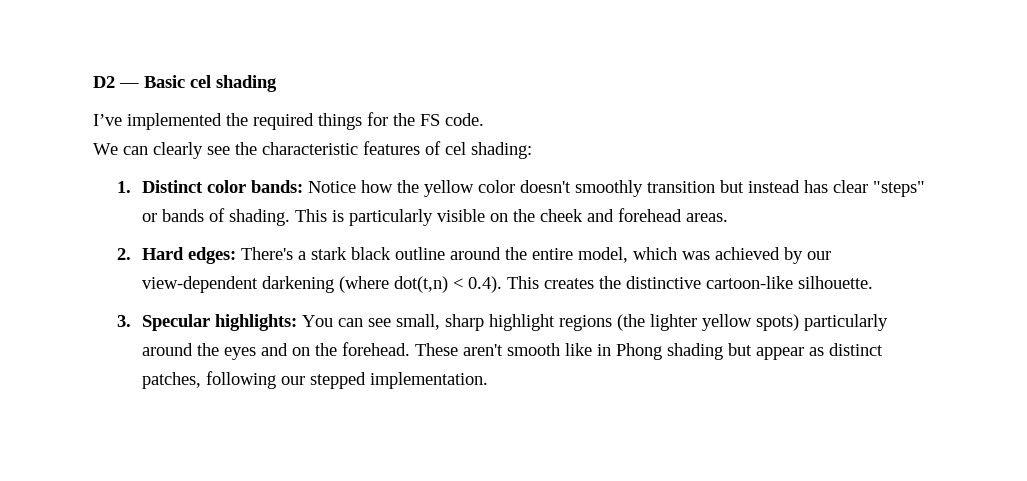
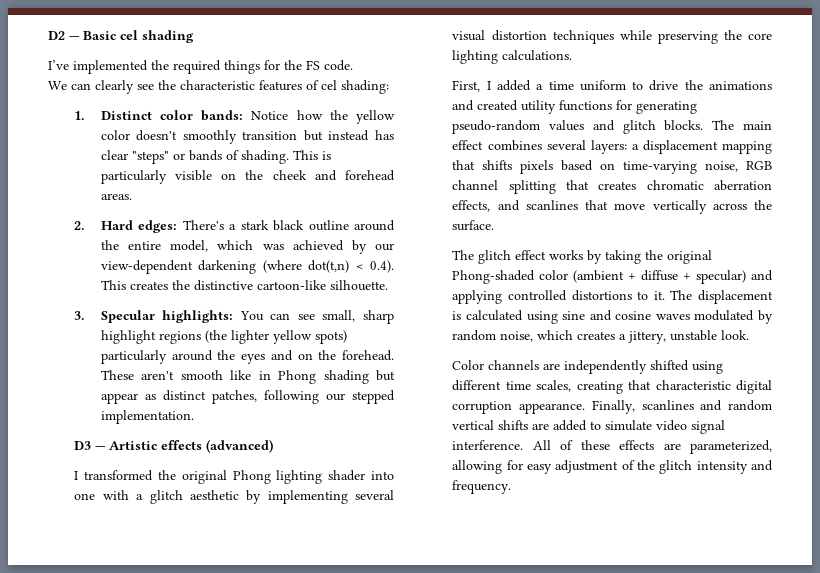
(488, 380) none -> [74,439,274,453] [74,470,394,484] [74,490,394,504] [452,30,772,44] [452,50,573,64] [452,80,772,92] [452,100,698,114] [452,120,772,134] [452,140,772,154] [452,160,772,174] [452,180,772,194] [452,200,772,214] [452,220,495,231] [452,250,713,264] [452,270,773,284] [452,290,773,304] [452,310,773,324] [452,330,750,344] [452,360,724,374] [452,380,772,394] [452,400,772,414] [452,420,726,434] [452,440,772,454] [452,460,773,474] [452,480,512,494] // D3 — Artistic effects (advanced) // I transformed the original Phong lighting shader into one with a glitch aesthetic by implementing several visual distortion techniques while preserving the core lighting calculations. // First, I added a time uniform to drive the animations and created utility functions for generating pseudo-random values and glitch blocks. The main effect combines several layers: a displacement mapping that shifts pixels based on time-varying noise, RGB channel splitting that creates chromatic aberration effects, and scanlines that move vertically across the surface. // The glitch effect works by taking the original Phong-shaded color (ambient + diffuse + specular) and applying controlled distortions to it. The displacement is calculated using sine and cosine waves modulated by random noise, which creates a jittery, unstable look. // Color channels are independently shifted using different time scales, creating that characteristic digital corruption appearance. Finally, scanlines and random vertical shifts are added to simulate video signal interference. All of these effects are parameterized, allowing for easy adjustment of the glitch intensity and frequency.

